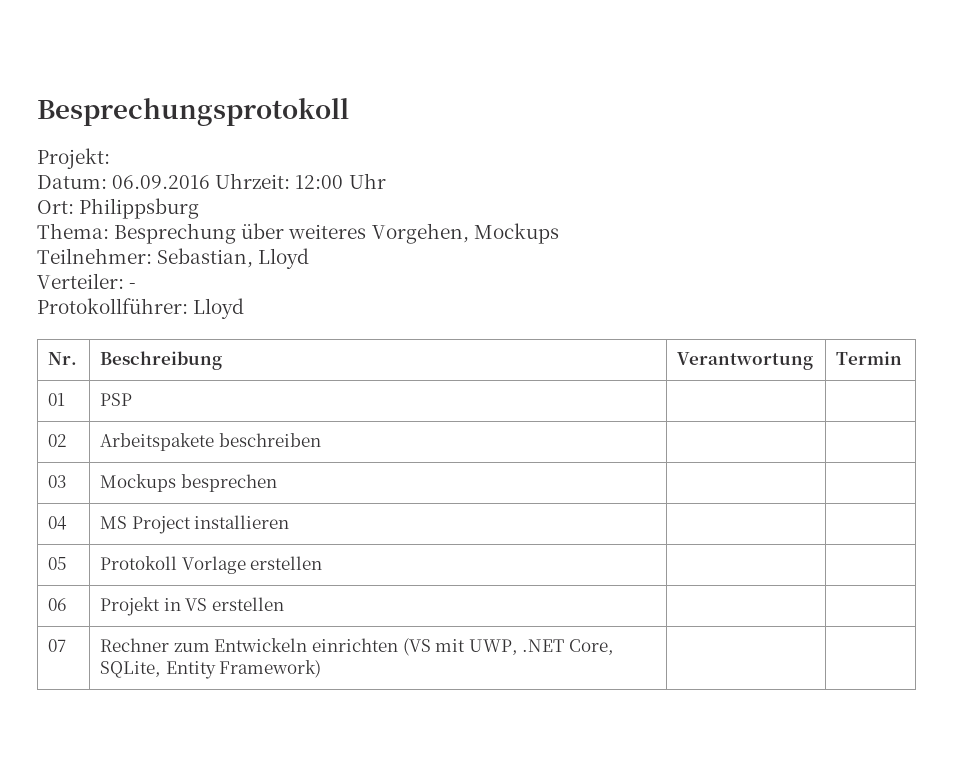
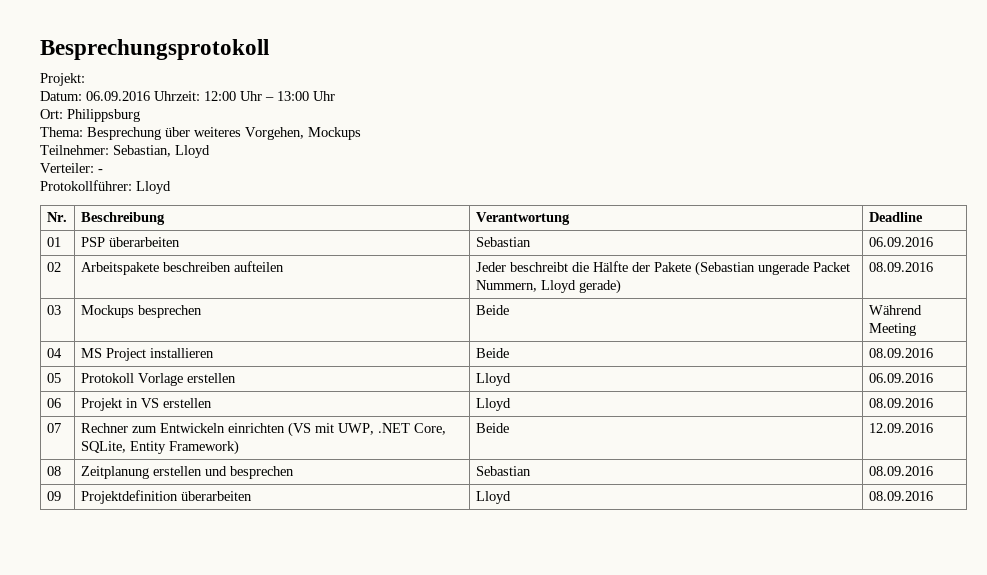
(386, 181) none -> [265,91,335,101] – 13:00 Uhr
[836,351,903,365] Termin -> [868,212,923,222] Deadline
(133, 399) | | -> [108,237,180,247] [475,237,531,247] [868,237,933,247] überarbeiten | Sebastian | 06.09.2016
(321, 440) | | -> [233,261,284,272] [475,261,850,276] [475,279,621,294] [868,262,933,272] aufteilen | Jeder beschreibt die Hälfte der Pakete (Sebastian ungerade Packet Nummern, Lloyd gerade) | 08.09.2016
(277, 483) | -> [475,305,509,315] [868,305,922,315] [868,323,916,336] Beide | Während Meeting
(290, 522) | -> [475,348,509,358] [868,348,933,358] Beide | 08.09.2016
(323, 563) | -> [475,373,511,386] [868,373,933,383] Lloyd | 06.09.2016
(284, 604) | -> [475,398,511,411] [868,398,933,408] Lloyd | 08.09.2016
(322, 669) | -> [475,423,509,433] [868,423,933,433] [46,466,61,476] [80,466,294,479] [475,466,531,476] [868,466,933,476] [46,491,61,501] [80,490,252,504] [475,491,511,504] [868,491,933,501] Beide | 12.09.2016 // 08 | Zeitplanung erstellen und besprechen | Sebastian | 08.09.2016 // 09 | Projektdefinition überarbeiten | Lloyd | 08.09.2016

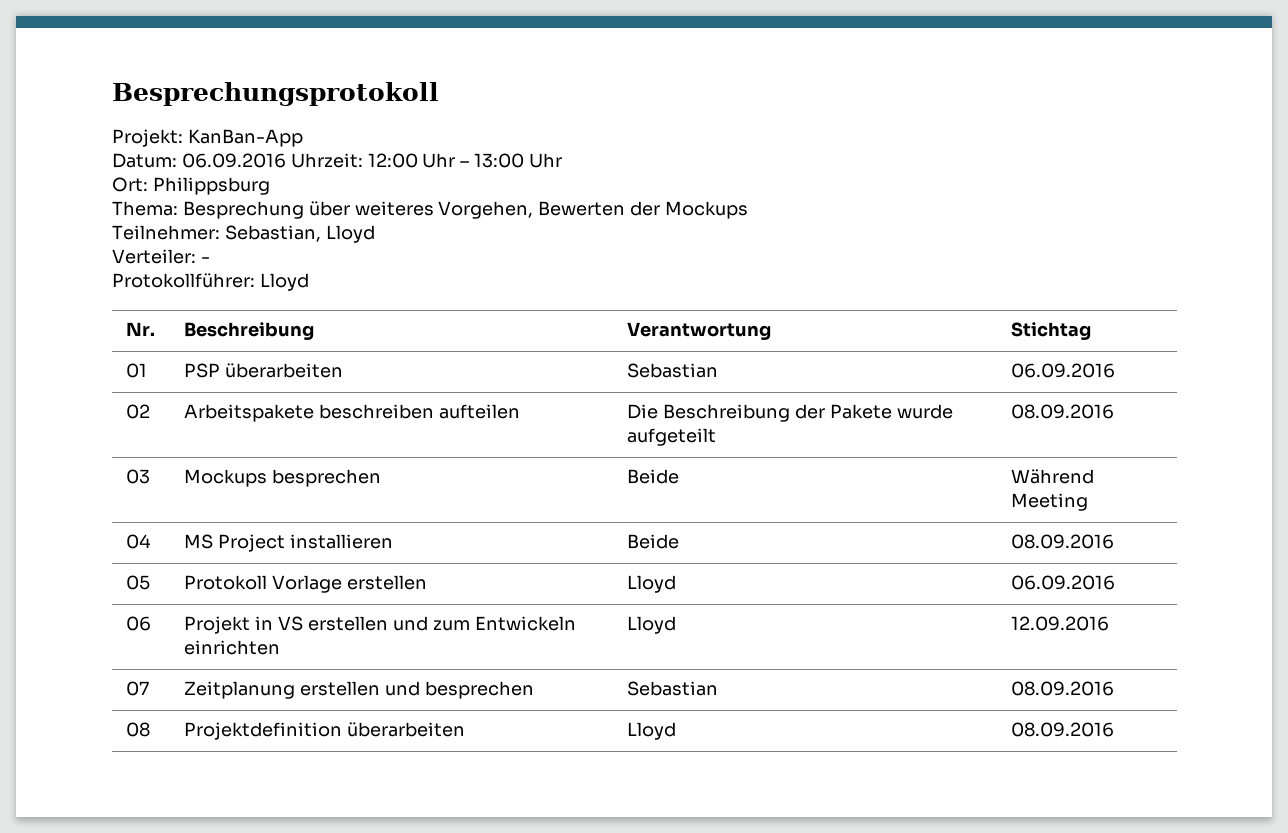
(85, 79) none -> [187,129,303,147] KanBan-App
(304, 133) none -> [538,201,661,216] Bewerten der
[868,212,923,222] Deadline -> [1011,322,1092,340] Stichtag
[475,261,850,276] [475,279,621,294] Jeder beschreibt die Hälfte der Pakete (Sebastian ungerade Packet Nummern, Lloyd gerade) -> [627,404,953,422] [627,428,717,446] Die Beschreibung der Pakete wurde aufgeteilt
[475,398,511,411] [868,398,933,408] | Lloyd | 08.09.2016 -> [392,616,576,631] [184,640,281,655] [627,616,677,634] [1011,616,1110,631] und zum Entwickeln einrichten | Lloyd | 12.09.2016
[80,422,446,437] [80,440,239,455] [475,423,509,433] [868,423,933,433] [46,466,61,476] | Rechner zum Entwickeln einrichten (VS mit UWP, .NET Core, SQLite, Entity Framework) | Beide | 12.09.2016 // 08 -> (150, 688) none
[46,491,61,501] 09 -> [126,722,151,737] 08

